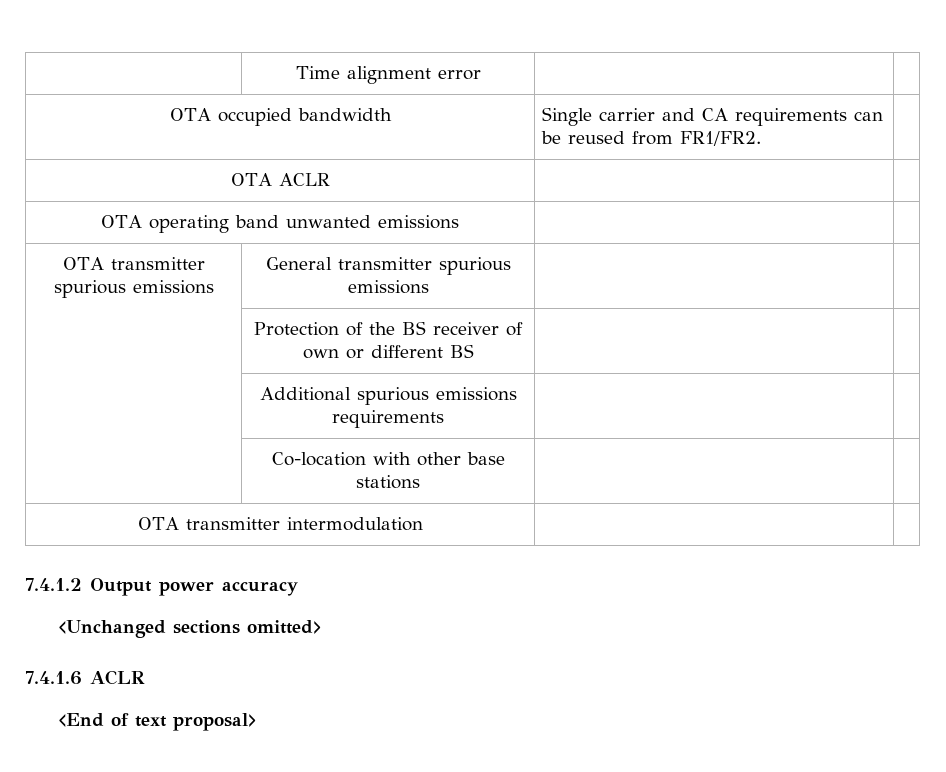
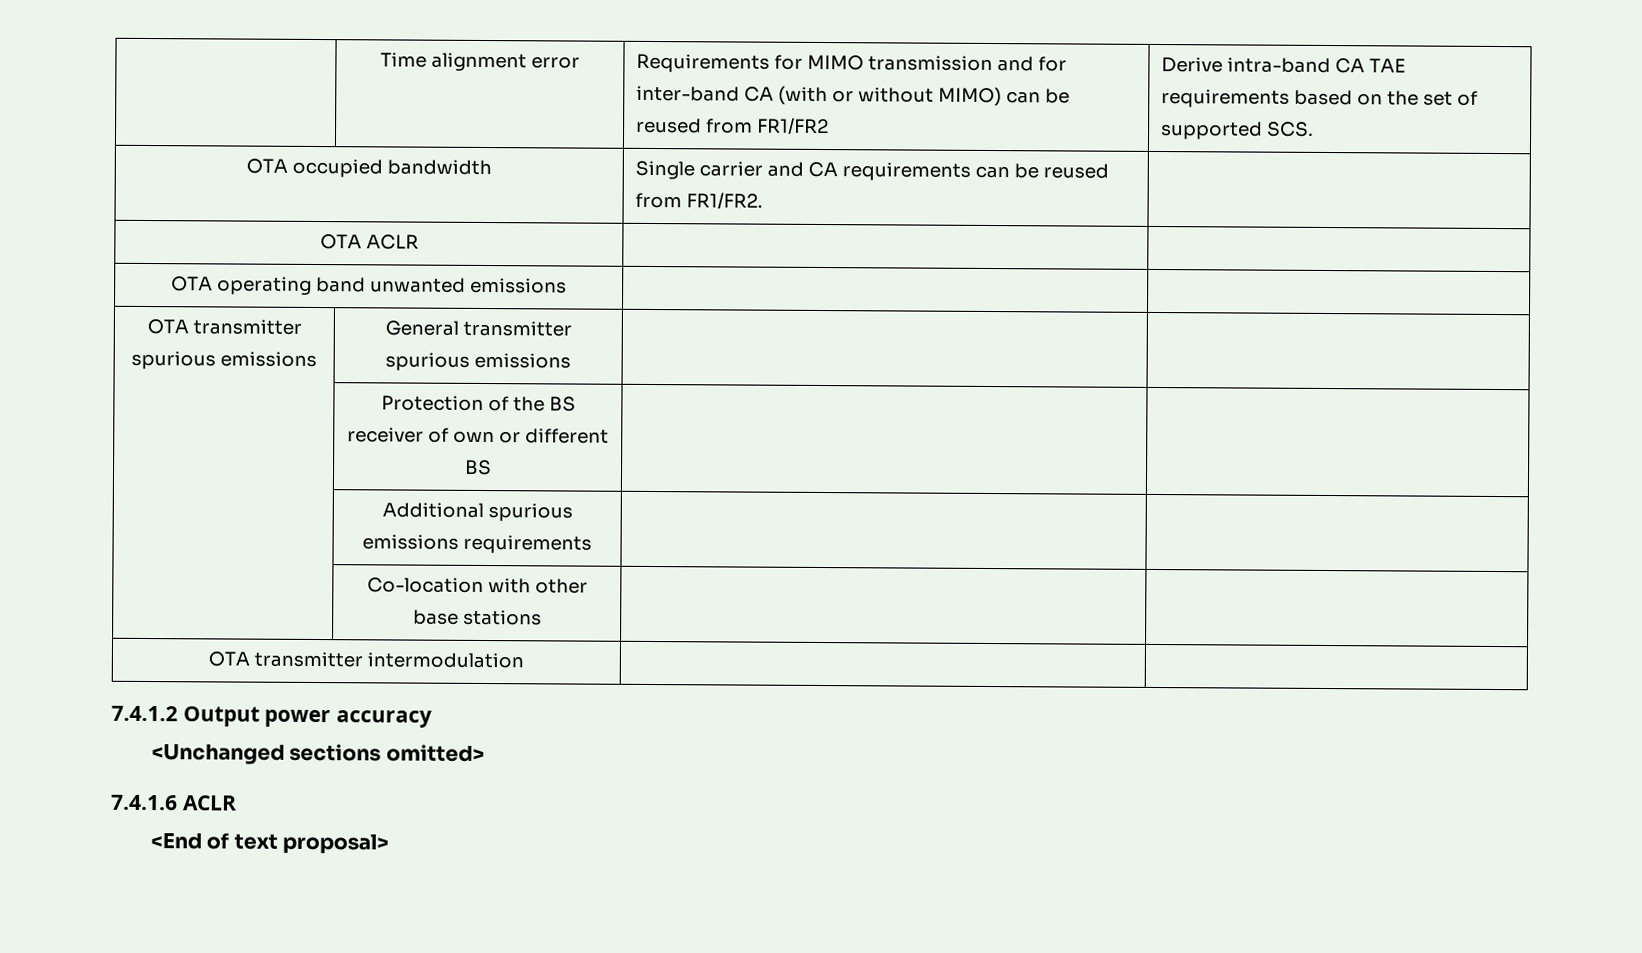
(481, 75) | -> [636,53,1067,73] [636,85,1070,107] [636,117,830,136] [1161,57,1407,74] [1161,89,1478,108] [1161,121,1315,140] Requirements for MIMO transmission and for inter-band CA (with or without MIMO) can be reused from FR1/FR2 | Derive intra-band CA TAE requirements based on the set of supported SCS.

